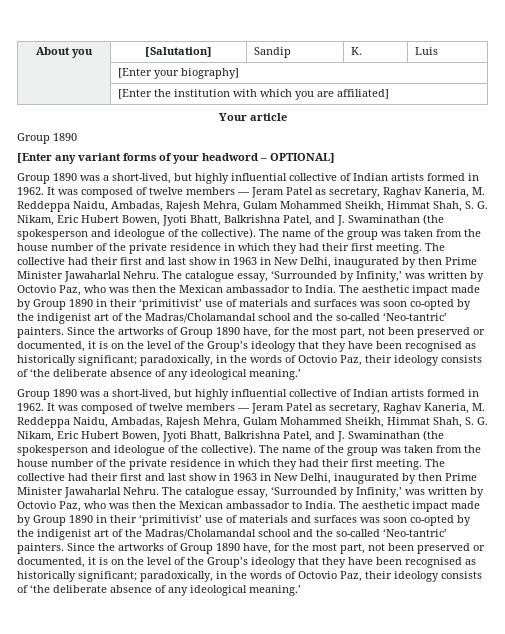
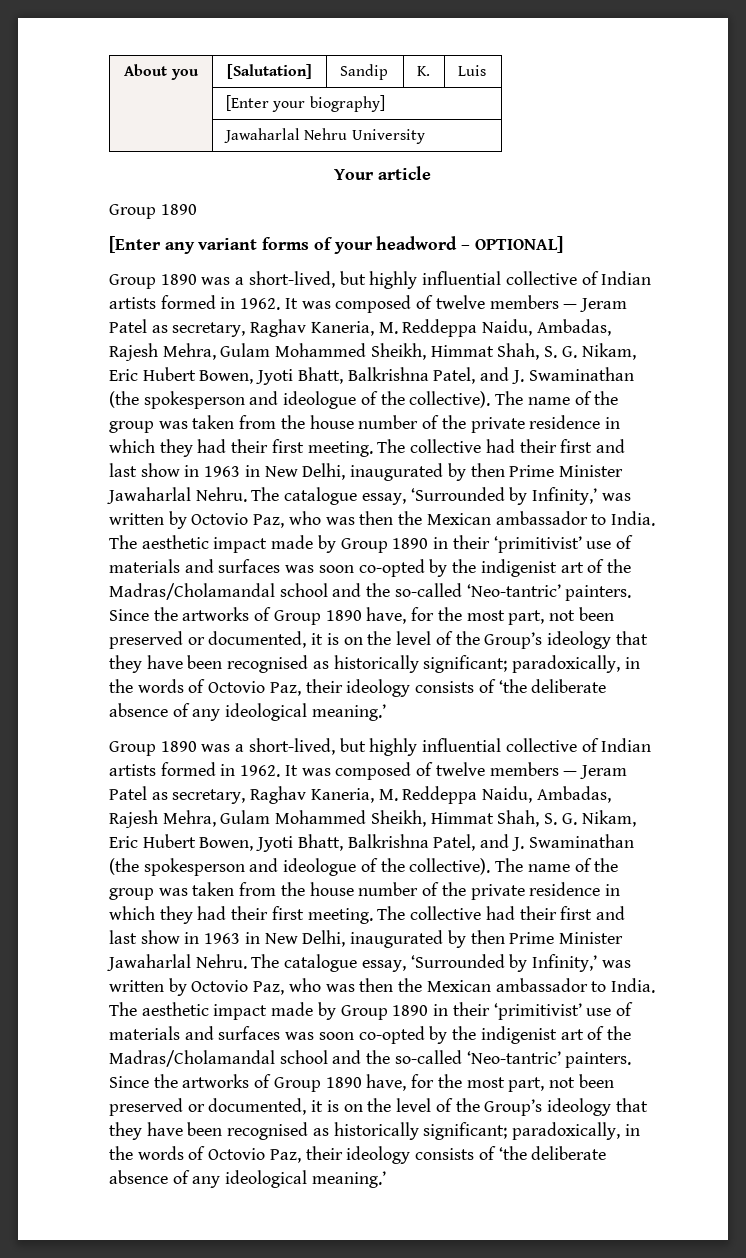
[117,89,389,100] [Enter the institution with which you are affiliated] -> [223,128,425,144] Jawaharlal Nehru University

